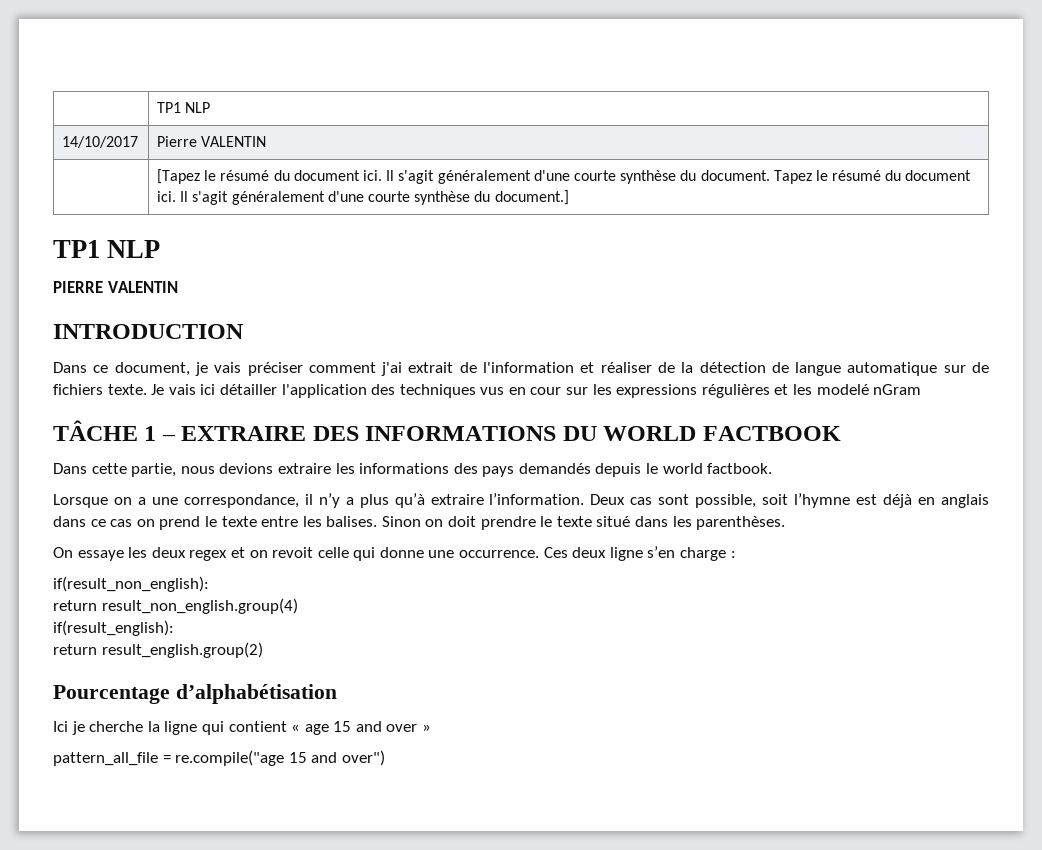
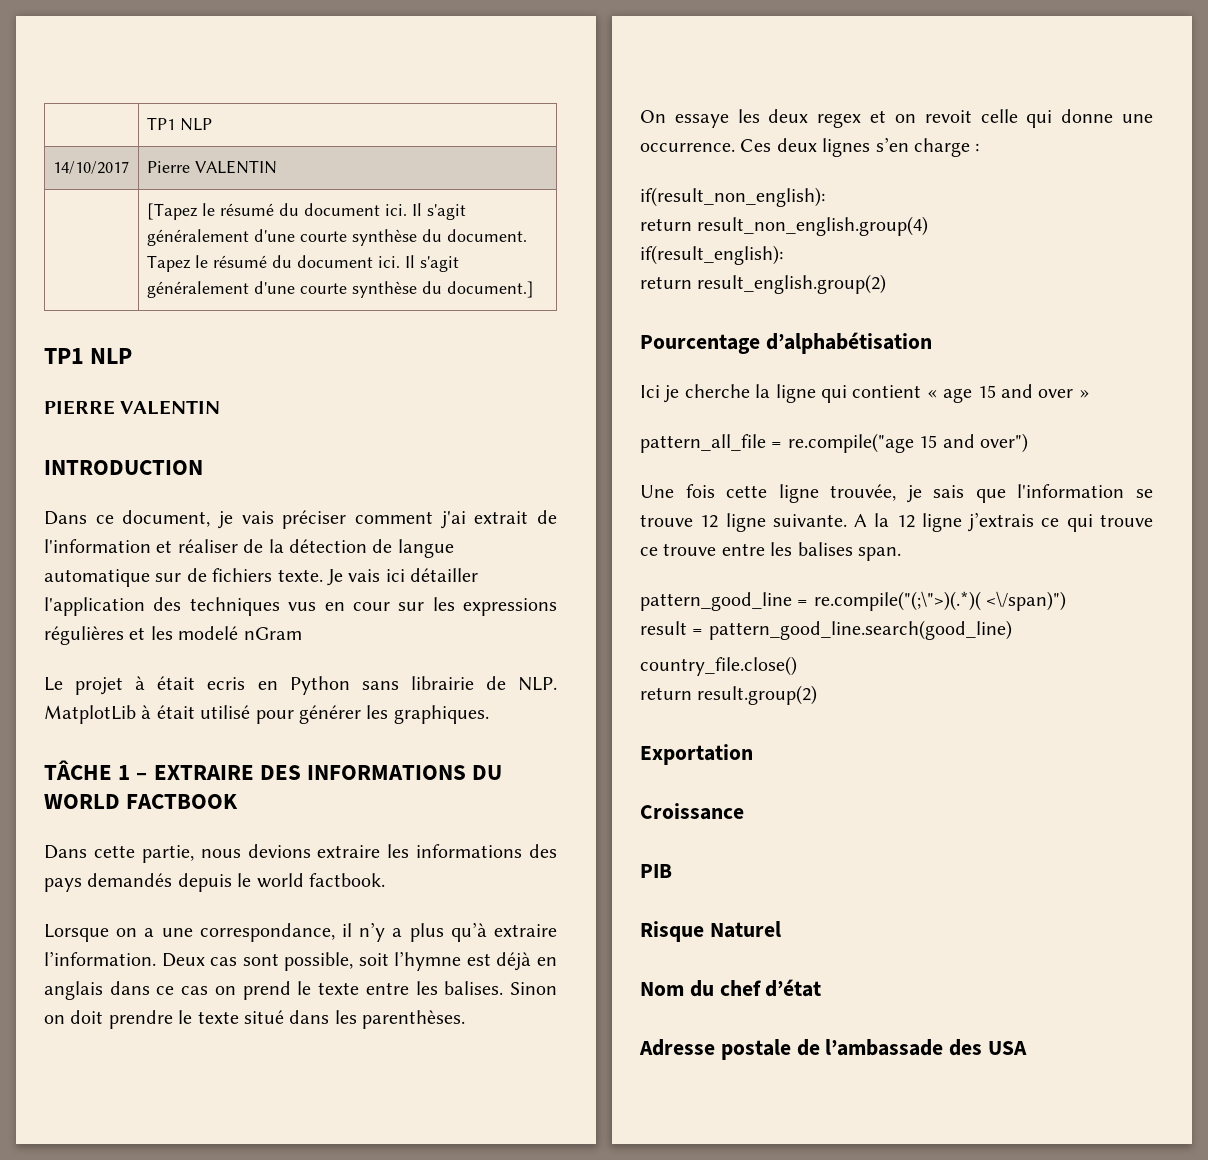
(922, 389) none -> [44,676,557,695] [44,705,489,724] // Le projet à était ecris en Python sans librairie de NLP. MatplotLib à était utilisé pour générer les graphiques.
[609,547,643,561] ligne -> [822,138,871,157] lignes
(385, 758) none -> [640,484,1153,503] [640,512,1153,532] [640,542,901,561] [640,591,1067,611] [640,620,1012,640] [640,656,797,676] [640,685,818,705] [640,744,753,765] [640,803,744,820] [640,864,672,878] [640,921,781,942] [640,979,822,997] [639,1039,1028,1060] // Une fois cette ligne trouvée, je sais que l'information se trouve 12 ligne suivante. A la 12 ligne j’extrais ce qui trouve ce trouve entre les balises span. // pattern_good_line = re.compile("(;\">)(.*)( <\/span)") // result = pattern_good_line.search(good_line) // country_file.close() // return result.group(2) // Exportation // Croissance // PIB // Risque Naturel // Nom du chef d’état // Adresse postale de l’ambassade des USA

